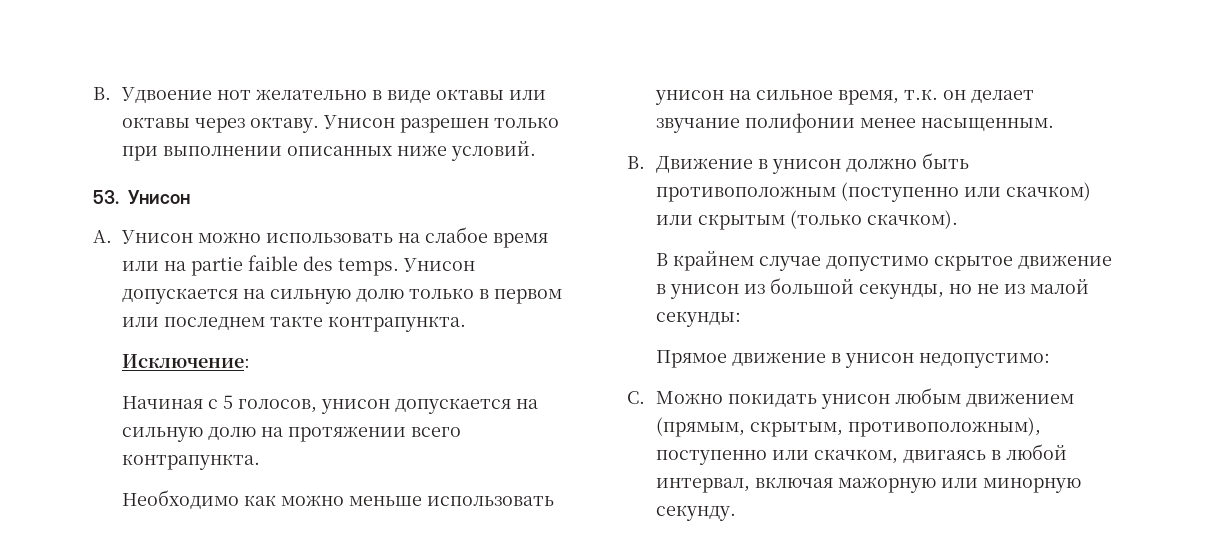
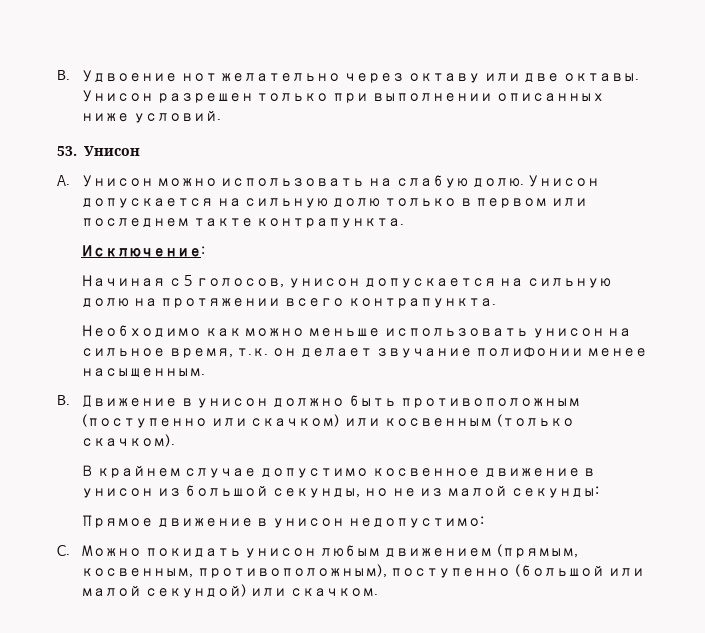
[372,89,547,103] [122,117,320,133] в виде октавы или октавы через октаву. -> [344,73,640,83] через октаву или две октавы.
[425,227,549,248] [122,255,400,276] слабое время или на partie faible des temps. -> [395,175,524,188] слабую долю.
[698,214,786,230] скрытым -> [383,418,492,427] косвенным
[934,255,1014,271] скрытое -> [371,468,480,477] косвенное
[750,421,844,437] скрытым, -> [80,568,193,578] косвенным,
[772,444,1068,464] [656,477,1082,493] [656,505,737,521] или скачком, двигаясь в любой интервал, включая мажорную или минорную секунду. -> [514,564,644,577] [80,584,379,598] (большой или малой секундой) или скачком.

